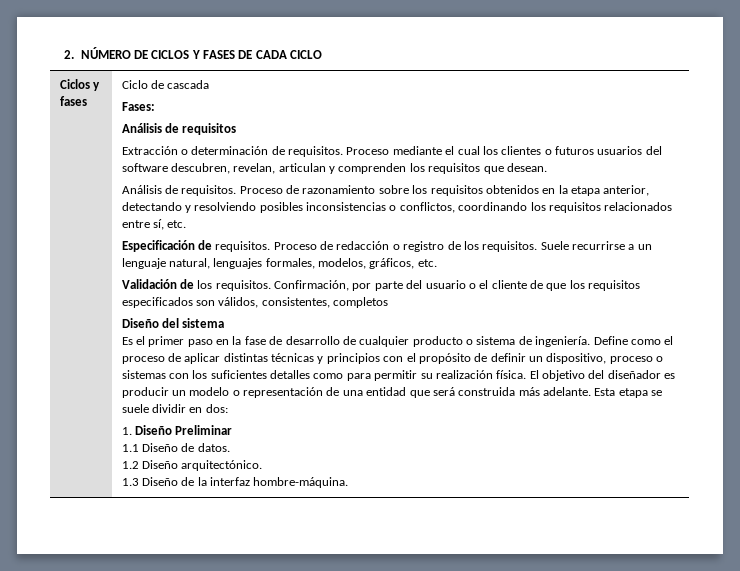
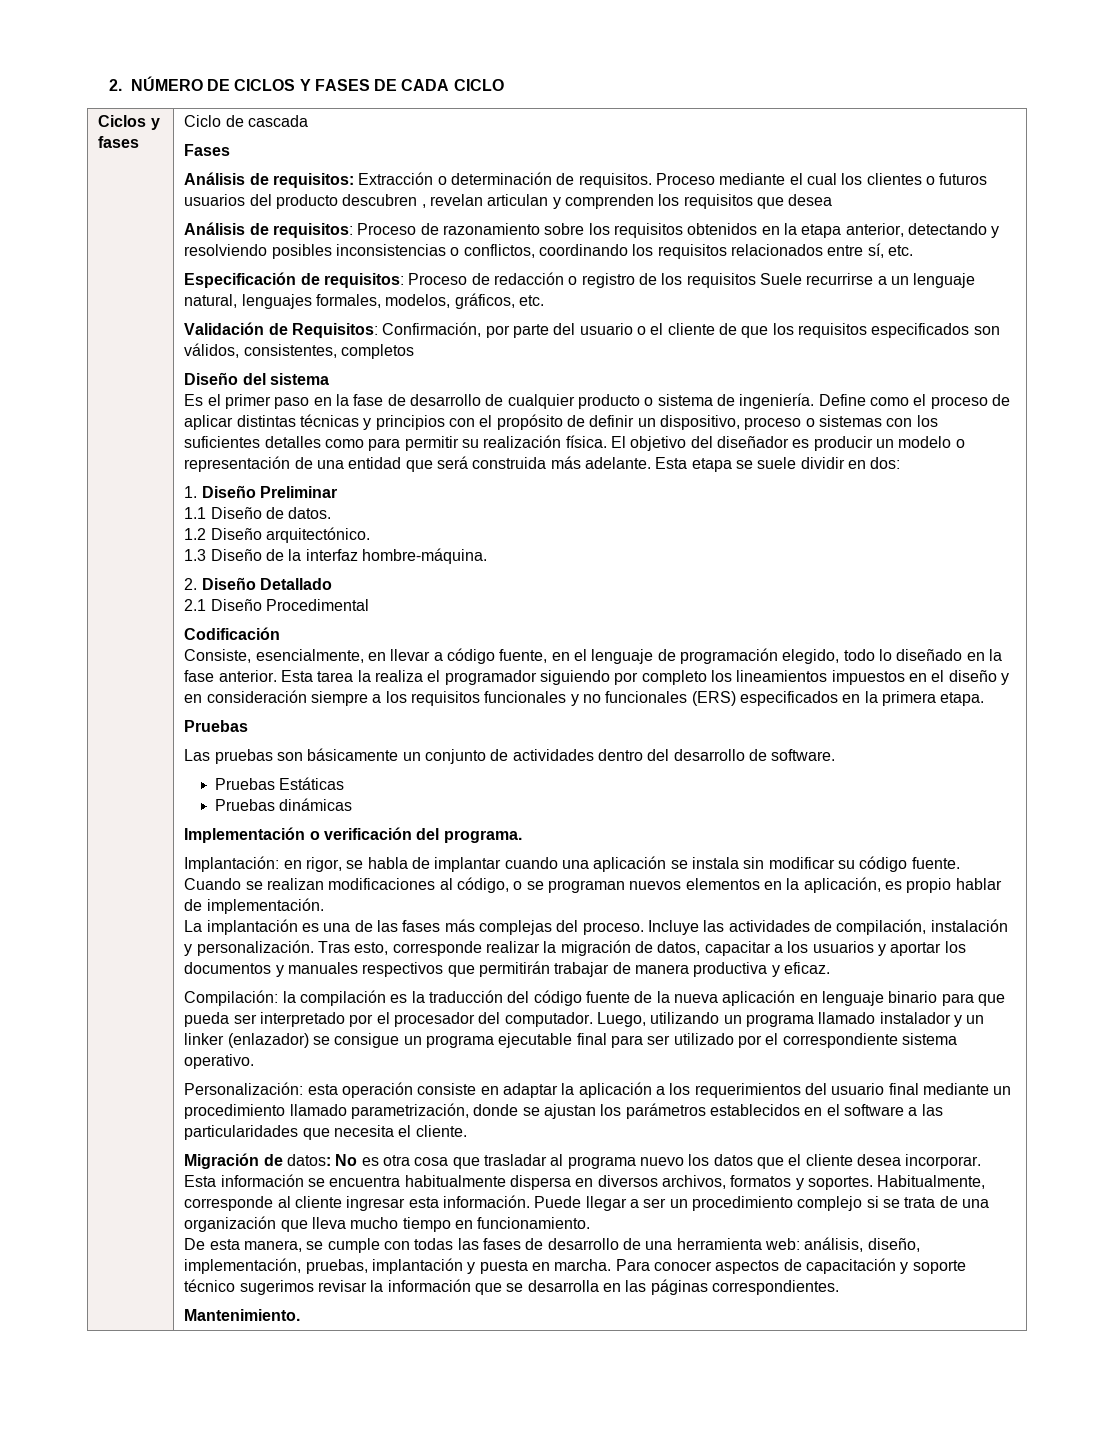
[121,102,155,111] [121,123,237,135] Fases: // Análisis de requisitos // -> [184,144,231,156] [184,172,355,188] Fases // Análisis de requisitos:
[121,163,276,174] software descubren, revelan, -> [276,194,484,209] producto descubren , revelan
[506,163,547,172] [121,185,237,196] desean. // Análisis de requisitos. -> [788,194,833,206] [184,222,354,238] desea // Análisis de requisitos:
[215,241,271,252] requisitos. -> [324,273,405,288] requisitos:
[482,241,538,252] requisitos. -> [686,273,756,288] requisitos
[197,280,271,291] los requisitos. -> [292,323,379,338] Requisitos:
(349, 482) none -> [184,577,333,590] [184,599,370,611] [184,627,281,640] [184,648,1002,664] [184,670,1009,685] [184,690,985,706] [184,720,249,732] [184,748,836,764] [215,777,345,790] [215,798,353,811] [184,827,522,843] [184,856,960,872] [184,877,1002,893] [184,898,324,914] [184,919,1008,935] [184,940,966,956] [184,961,830,977] [184,990,1005,1006] [184,1012,985,1027] [184,1033,957,1048] [184,1054,255,1069] [184,1082,1012,1098] [184,1103,943,1119] [184,1125,467,1140] [184,1153,982,1169] [184,1174,986,1190] [184,1195,989,1211] [184,1216,591,1232] [184,1237,920,1253] [184,1258,966,1274] [184,1279,839,1295] [184,1309,301,1321] // 2. Diseño Detallado // 2.1 Diseño Procedimental // Codificación // Consiste, esencialmente, en llevar a código fuente, en el lenguaje de programación elegido, todo lo diseñado en la fase anterior. Esta tarea la realiza el programador siguiendo por completo los lineamientos impuestos en el diseño y en consideración siempre a los requisitos funcionales y no funcionales (ERS) especificados en la primera etapa. // Pruebas // Las pruebas son básicamente un conjunto de actividades dentro del desarrollo de software. // Pruebas Estáticas // Pruebas dinámicas // Implementación o verificación del programa. // Implantación: en rigor, se habla de implantar cuando una aplicación se instala sin modificar su código fuente. Cuando se realizan modificaciones al código, o se programan nuevos elementos en la aplicación, es propio hablar de implementación. // La implantación es una de las fases más complejas del proceso. Incluye las actividades de compilación, instalación y personalización. Tras esto, corresponde realizar la migración de datos, capacitar a los usuarios y aportar los documentos y manuales respectivos que permitirán trabajar de manera productiva y eficaz. // Compilación: la compilación es la traducción del código fuente de la nueva aplicación en lenguaje binario para que pueda ser interpretado por el procesador del computador. Luego, utilizando un programa llamado instalador y un linker (enlazador) se consigue un programa ejecutable final para ser utilizado por el correspondiente sistema operativo. // Personalización: esta operación consiste en adaptar la aplicación a los requerimientos del usuario final mediante un procedimiento llamado parametrización, donde se ajustan los parámetros establecidos en el software a las particularidades que necesita el cliente. // Migración de datos: No es otra cosa que trasladar al programa nuevo los datos que el cliente desea incorporar. Esta información se encuentra habitualmente dispersa en diversos archivos, formatos y soportes. Habitualmente, corresponde al cliente ingresar esta información. Puede llegar a ser un procedimiento complejo si se trata de una organización que lleva mucho tiempo en funcionamiento. // De esta manera, se cumple con todas las fases de desarrollo de una herramienta web: análisis, diseño, implementación, pruebas, implantación y puesta en marcha. Para conocer aspectos de capacitación y soporte técnico sugerimos revisar la información que se desarrolla en las páginas correspondientes. // Mantenimiento.

